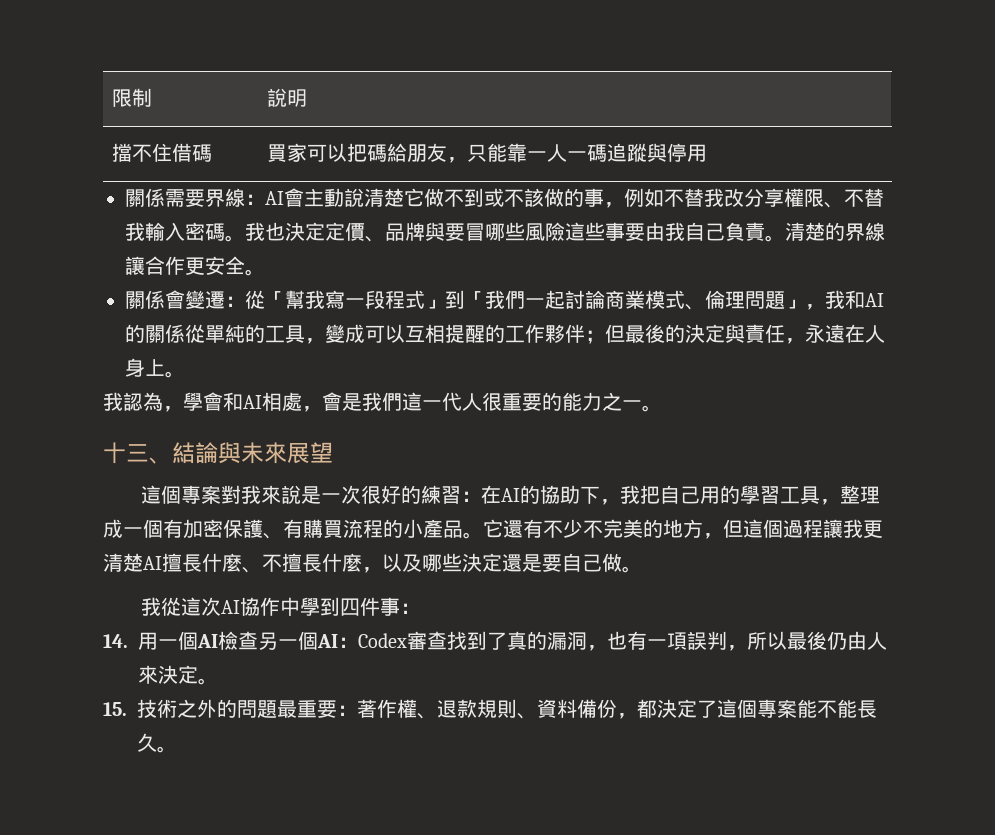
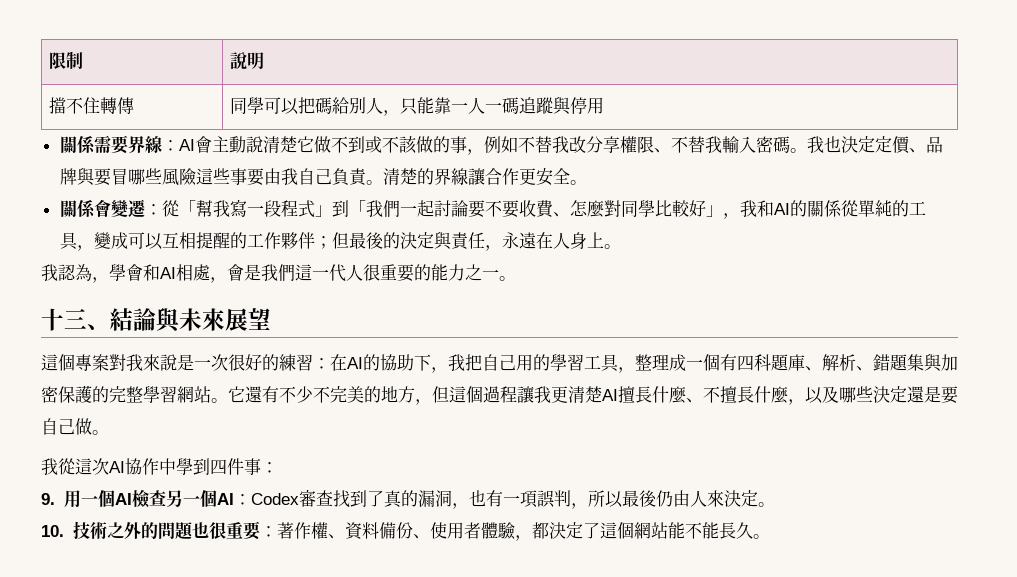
[172,143,213,162] [267,143,308,162] 借碼 | 買家 -> [99,97,134,114] [229,97,264,114] 轉傳 | 同學
[407,143,448,162] 朋友 -> [348,97,383,114] 別人
[605,290,785,310] 商業模式、倫理問題 -> [467,200,706,218] 要不要收費、怎麼對同學比較好
[183,519,463,539] 加密保護、有購買流程的小產品 -> [737,354,958,372] [41,385,211,403] 四科題庫、解析、錯題集與加密保護的完整學習網站
[103,634,128,648] 14. -> [41,493,55,505] 9.
[103,702,127,716] 15. -> [41,525,64,537] 10.
[277,700,297,718] 最 -> [191,522,226,539] 也很
[437,699,617,719] 退款規則、資料備份 -> [344,522,516,540] 資料備份、使用者體驗
[757,699,797,718] 專案 -> [633,522,668,539] 網站

